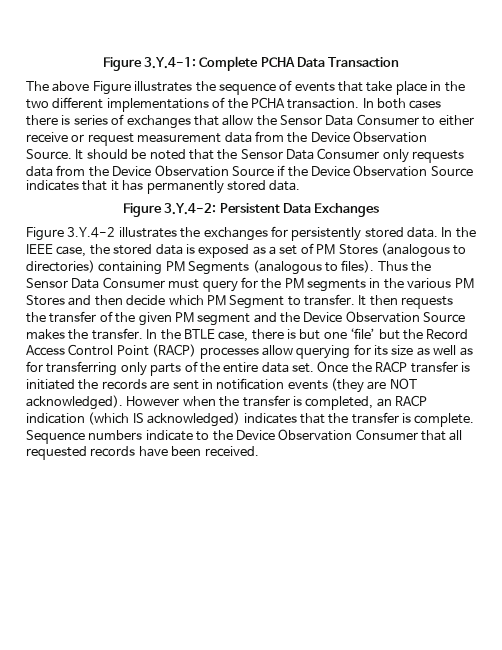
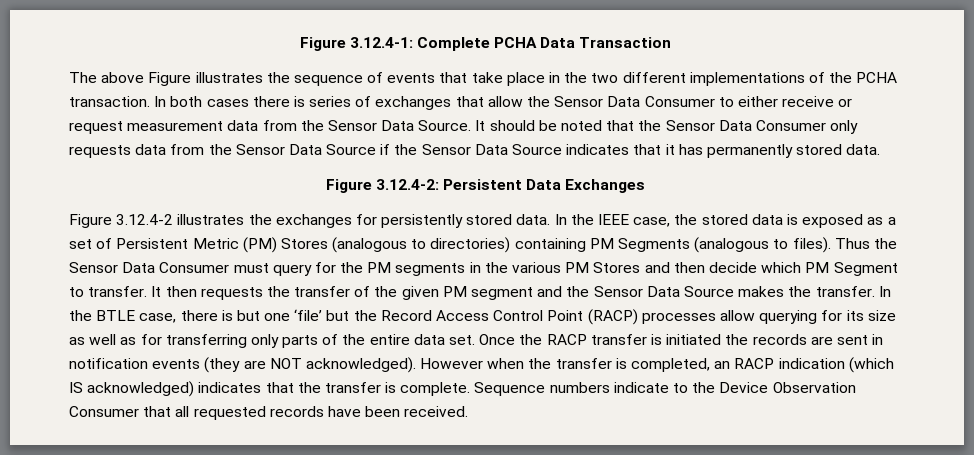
[102,57,196,71] Figure 3.Y.4-1: -> [299,37,413,51] Figure 3.12.4-1:
[310,131,427,143] Device Observation -> [327,120,415,131] Sensor Data
[112,165,229,177] Device Observation -> [235,144,322,155] Sensor Data
[311,165,428,177] Device Observation -> [421,144,508,155] Sensor Data
[164,203,217,215] 3.Y.4-2: -> [375,179,439,190] 3.12.4-2:
[67,227,116,238] 3.Y.4-2 -> [116,214,174,225] 3.12.4-2
[316,244,336,255] PM -> [116,237,277,253] Persistent Metric (PM)
[303,311,420,323] Device Observation -> [593,286,680,297] Sensor Data

